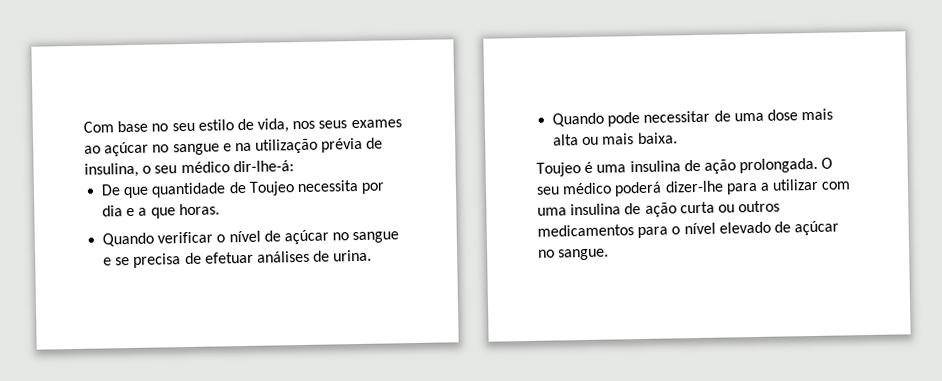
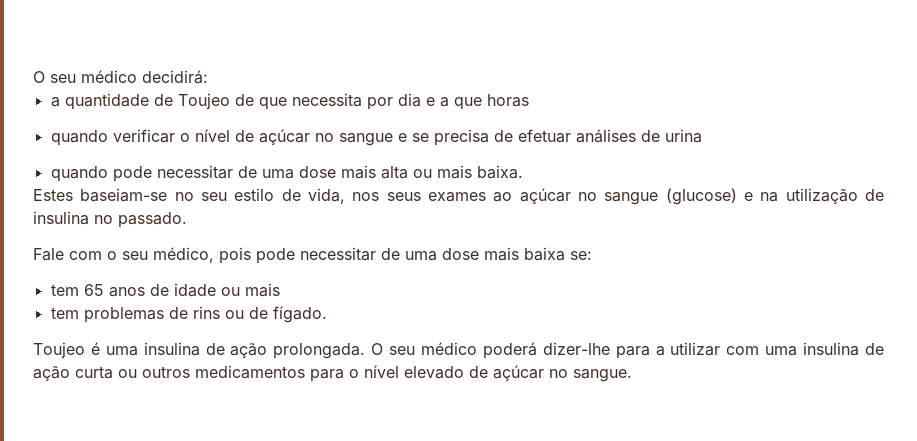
[83,118,402,133] [84,137,384,157] [84,160,294,178] [101,184,150,199] Com base no seu estilo de vida, nos seus exames ao açúcar no sangue e na utilização prévia de insulina, o seu médico dir-lhe-á: // De que -> [33,70,208,84] [50,97,60,107] O seu médico decidirá: // a
(295, 188) none -> [234,94,287,110] de que
[178,203,220,216] [102,232,155,247] horas. // Quando -> [486,94,529,107] [50,130,108,146] horas // quando
[333,249,373,262] [552,112,605,127] urina. // Quando -> [664,129,702,143] [50,166,108,182] urina // quando
(678, 138) none -> [33,188,885,205] [33,211,187,228] [33,247,592,264] [50,283,280,297] [50,306,327,323] // Estes baseiam-se no seu estilo de vida, nos seus exames ao açúcar no sangue (glucose) e na utilização de insulina no passado. // Fale com o seu médico, pois pode necessitar de uma dose mais baixa se: // tem 65 anos de idade ou mais // tem problemas de rins ou de fígado.

